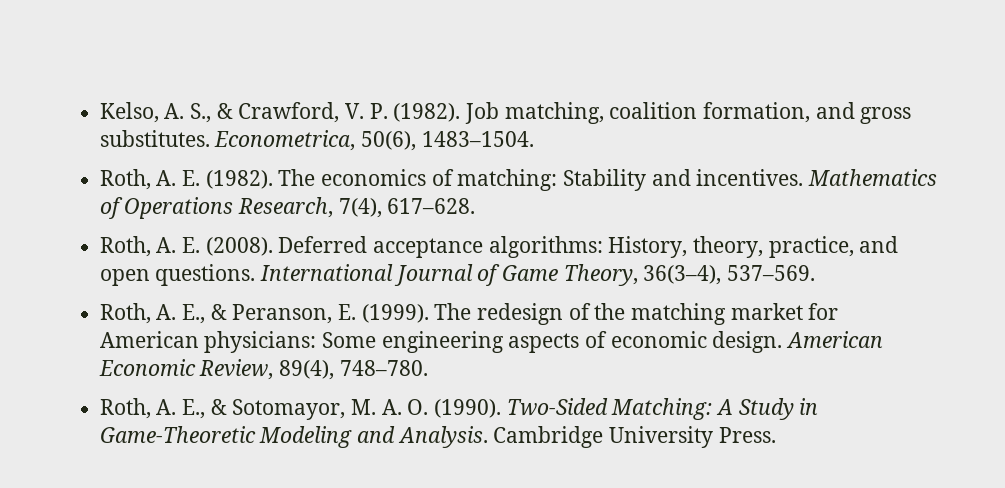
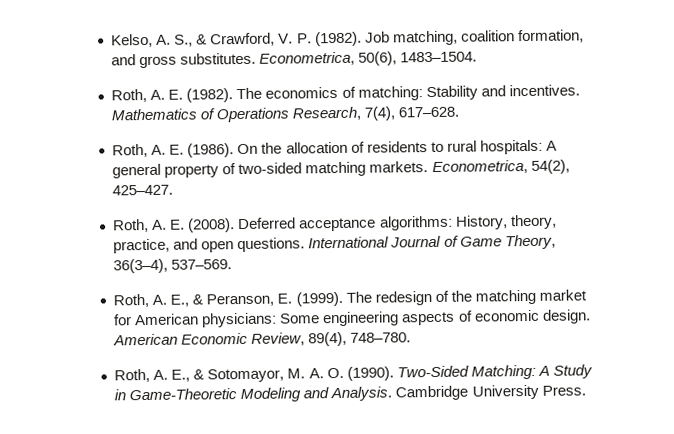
(476, 206) none -> [112,139,557,158] [112,159,570,179] [112,184,174,196] // Roth, A. E. (1986). On the allocation of residents to rural hospitals: A general property of two-sided matching markets. Econometrica, 54(2), 425–427.

